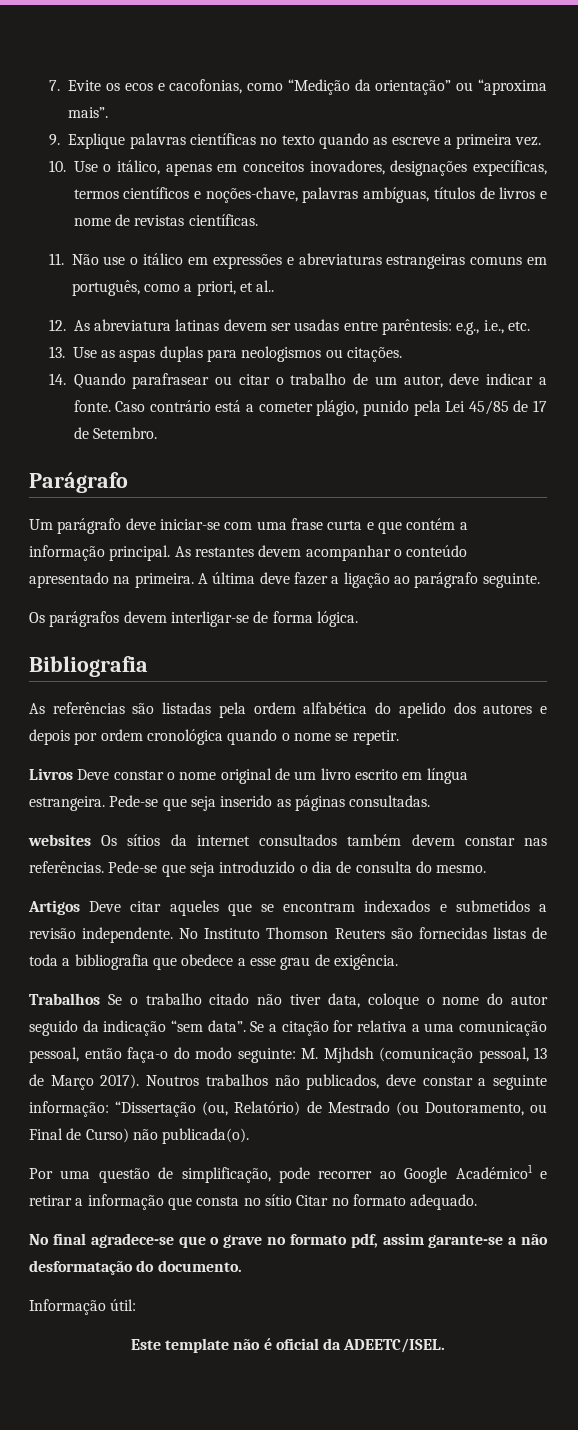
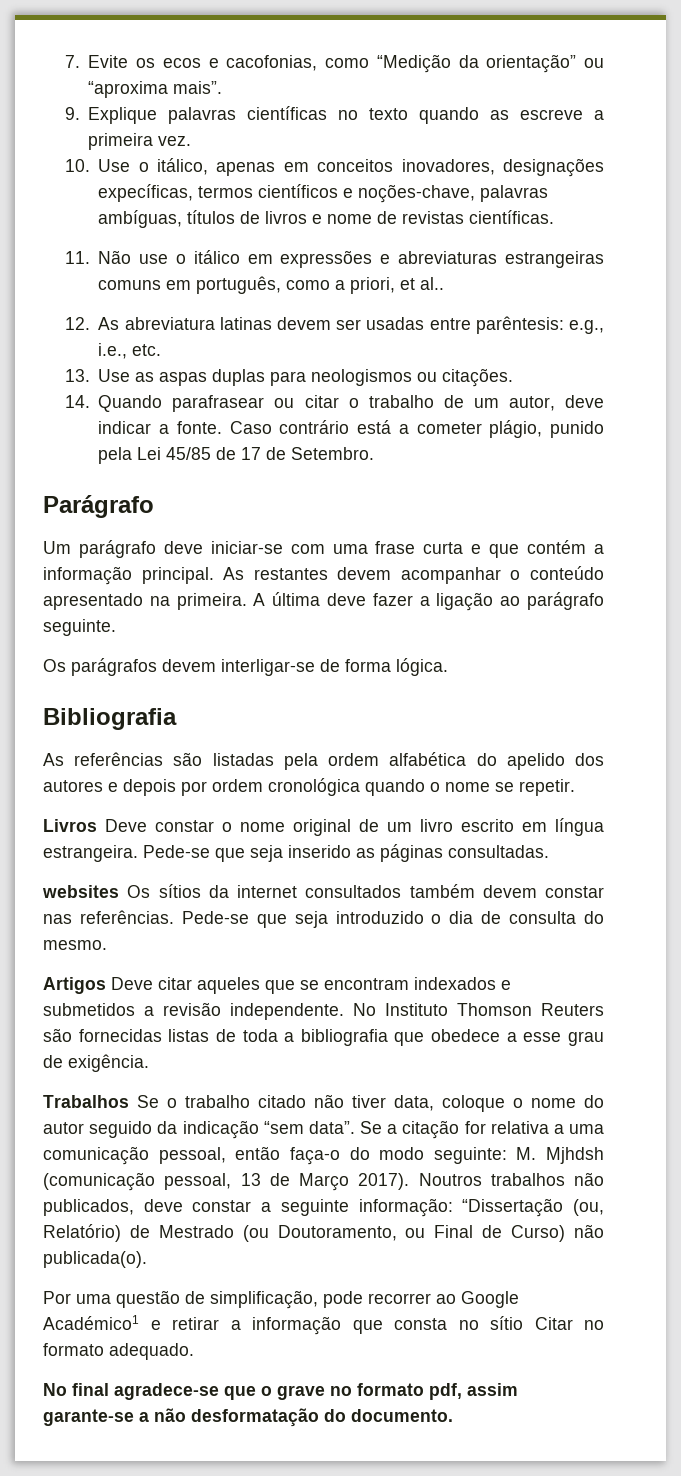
[29,1299,137,1315] [130,1338,446,1353] // Informação útil: // Este template não é oficial da ADEETC/ISEL. -> (453, 1415) none

